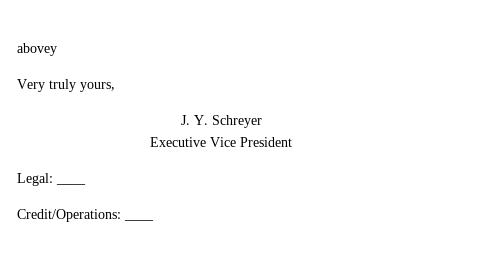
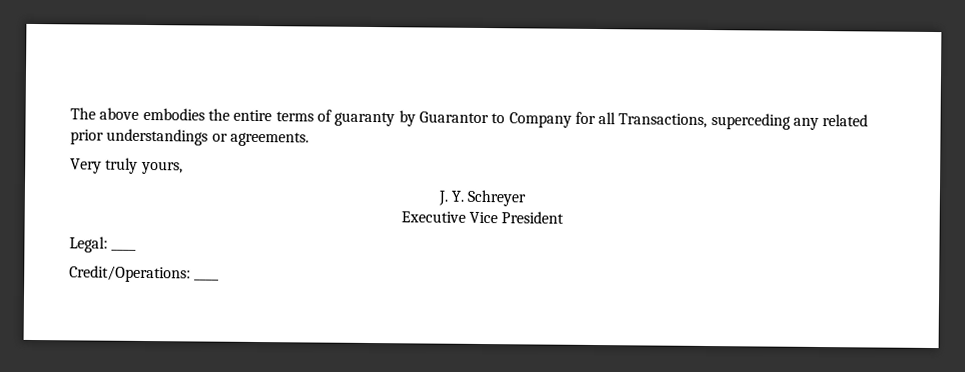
[17,43,57,56] abovey -> [70,107,869,130] [70,128,309,147] The above embodies the entire terms of guaranty by Guarantor to Company for all Transactions, superceding any related prior understandings or agreements.

